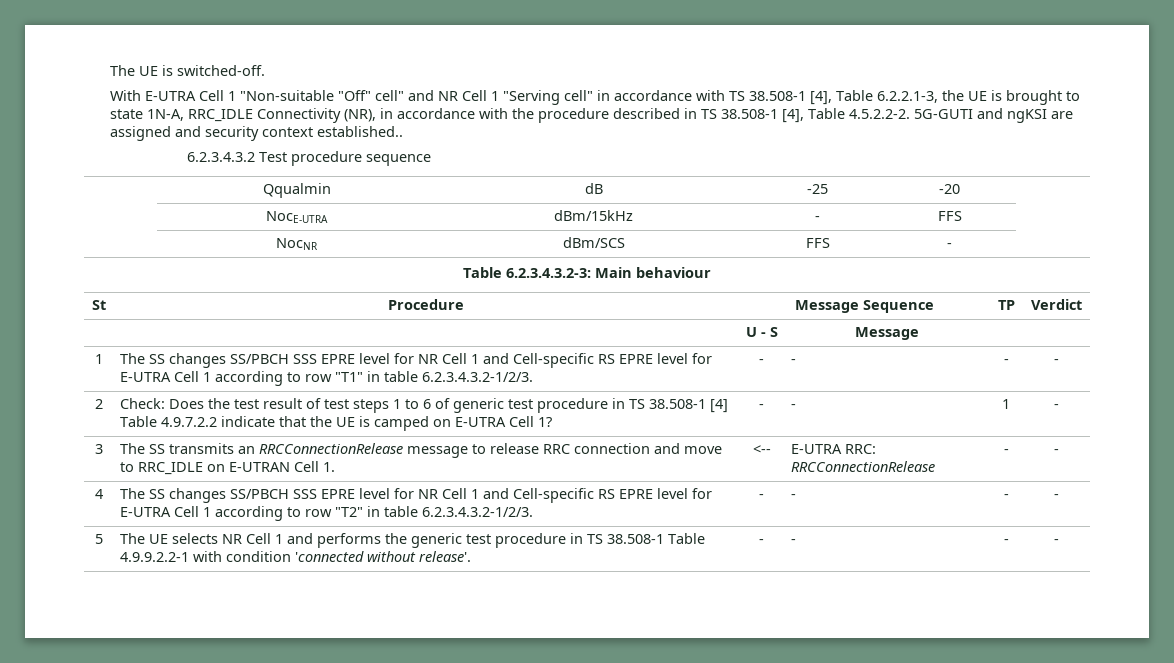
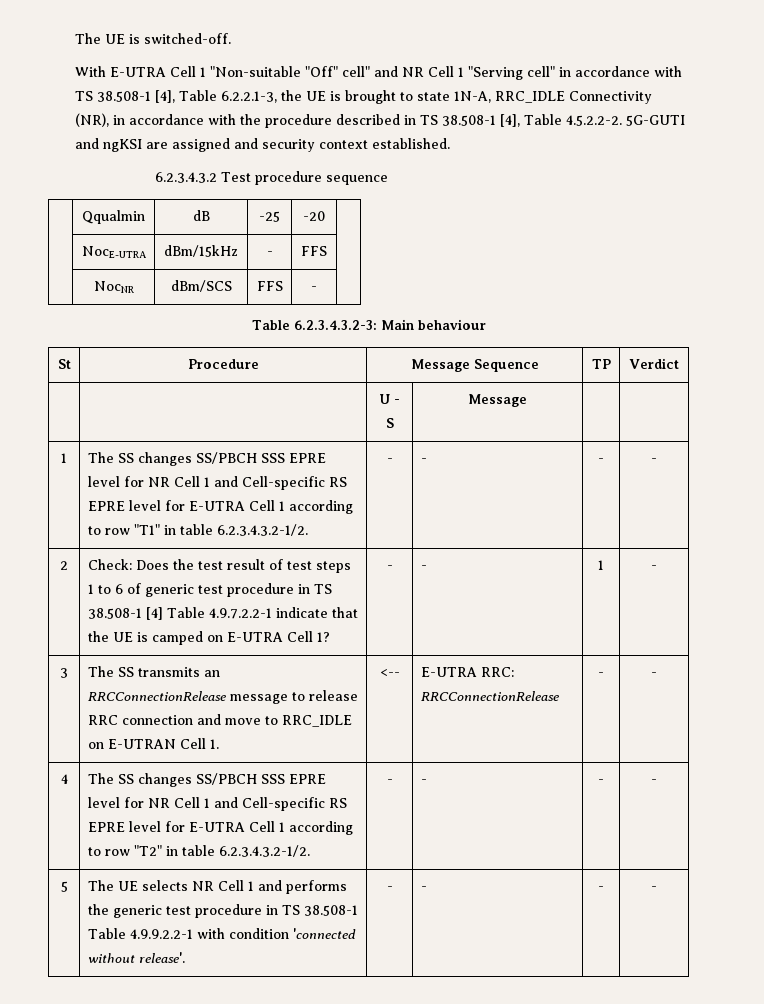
[316,126,403,137] established.. -> [371,138,450,149] established.
[422,372,534,382] 6.2.3.4.3.2-1/2/3. -> [216,524,308,536] 6.2.3.4.3.2-1/2.
[161,417,218,427] 4.9.7.2.2 -> [208,608,272,619] 4.9.7.2.2-1
[422,507,534,517] 6.2.3.4.3.2-1/2/3. -> [218,845,310,857] 6.2.3.4.3.2-1/2.

